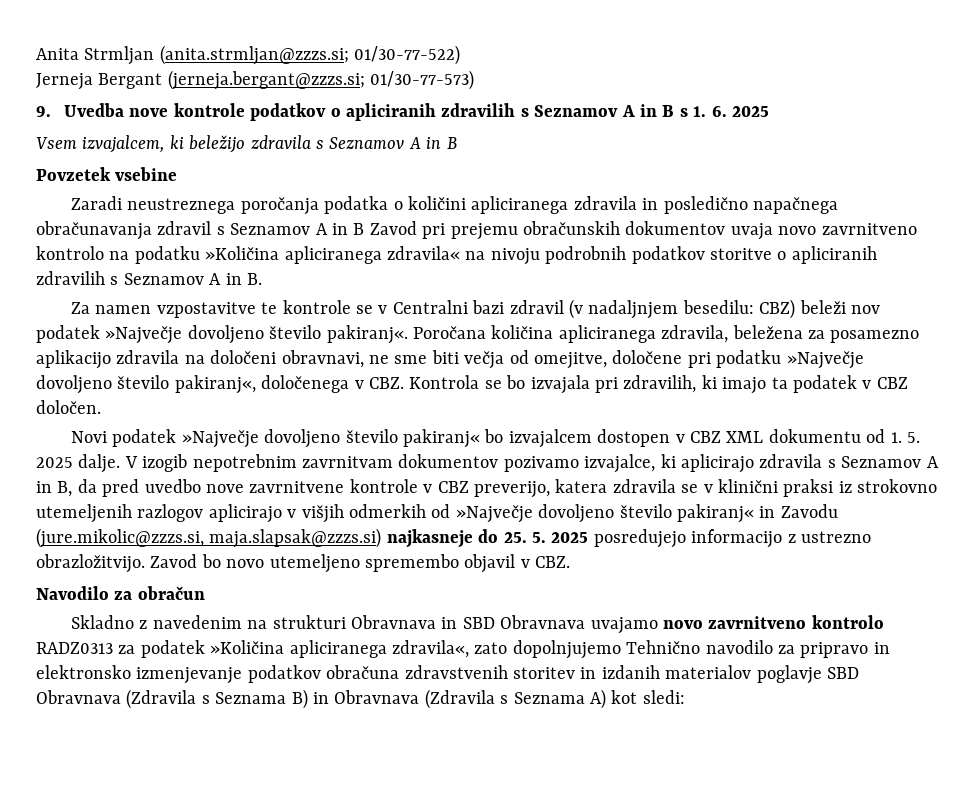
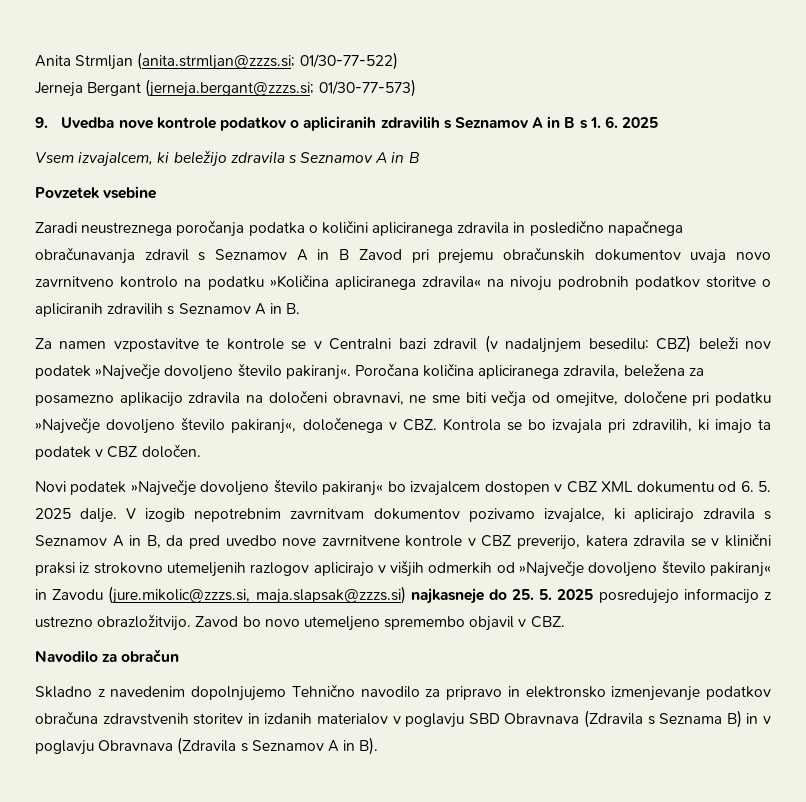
[890,432,902,443] 1. -> [740,481,754,492] 6.
[247,615,884,634] [36,640,508,658] na strukturi Obravnava in SBD Obravnava uvajamo novo zavrnitveno kontrolo RADZ0313 za podatek »Količina apliciranega zdravila«, zato -> (186, 691) none
[756,665,822,684] poglavje -> [392,713,465,728] v poglavju
[334,689,685,709] Obravnava (Zdravila s Seznama A) kot sledi: -> [763,716,772,724] [35,737,379,755] v poglavju Obravnava (Zdravila s Seznamov A in B).

